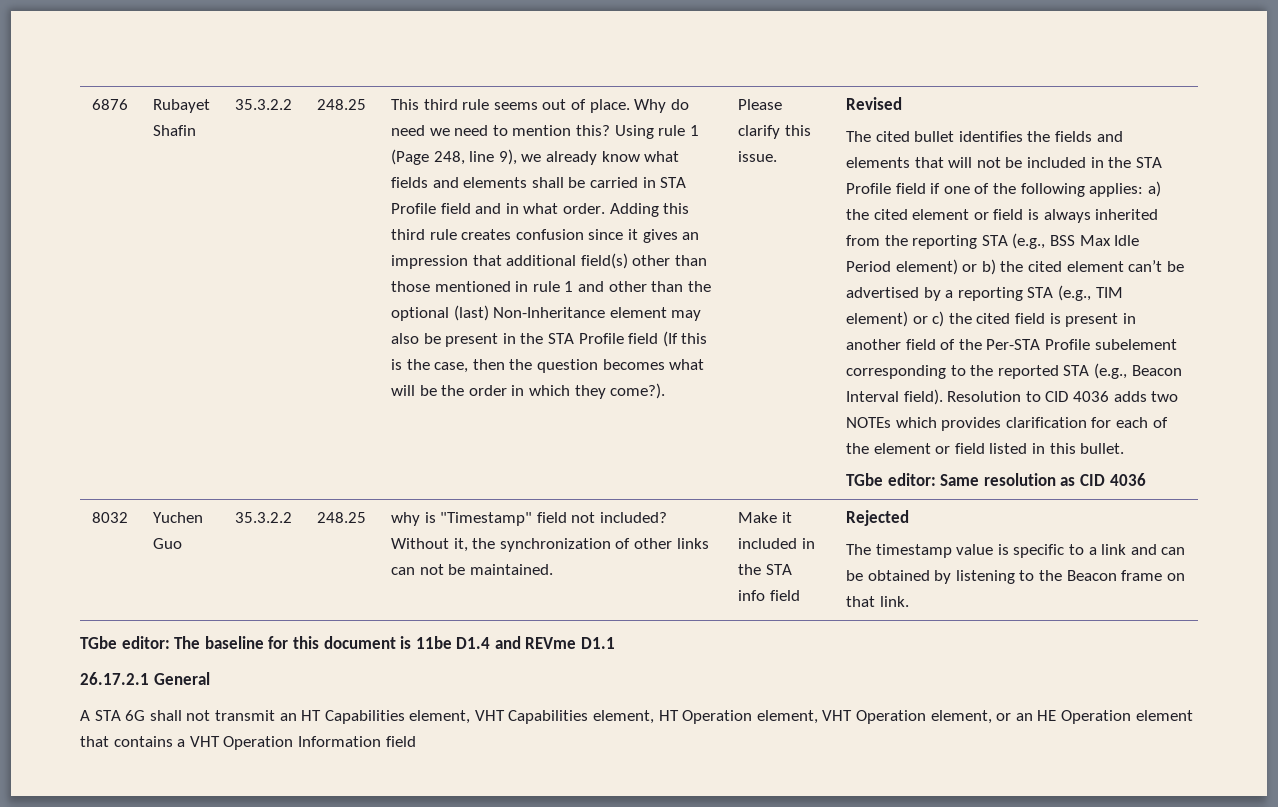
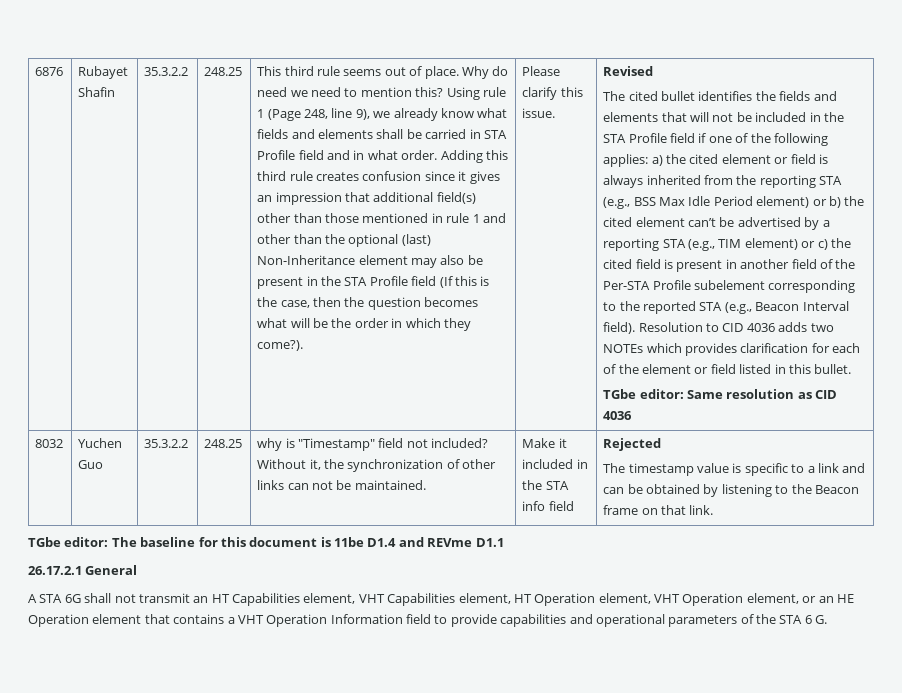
(416, 741) none -> [434,614,828,627] to provide capabilities and operational parameters of the STA 6 G.

